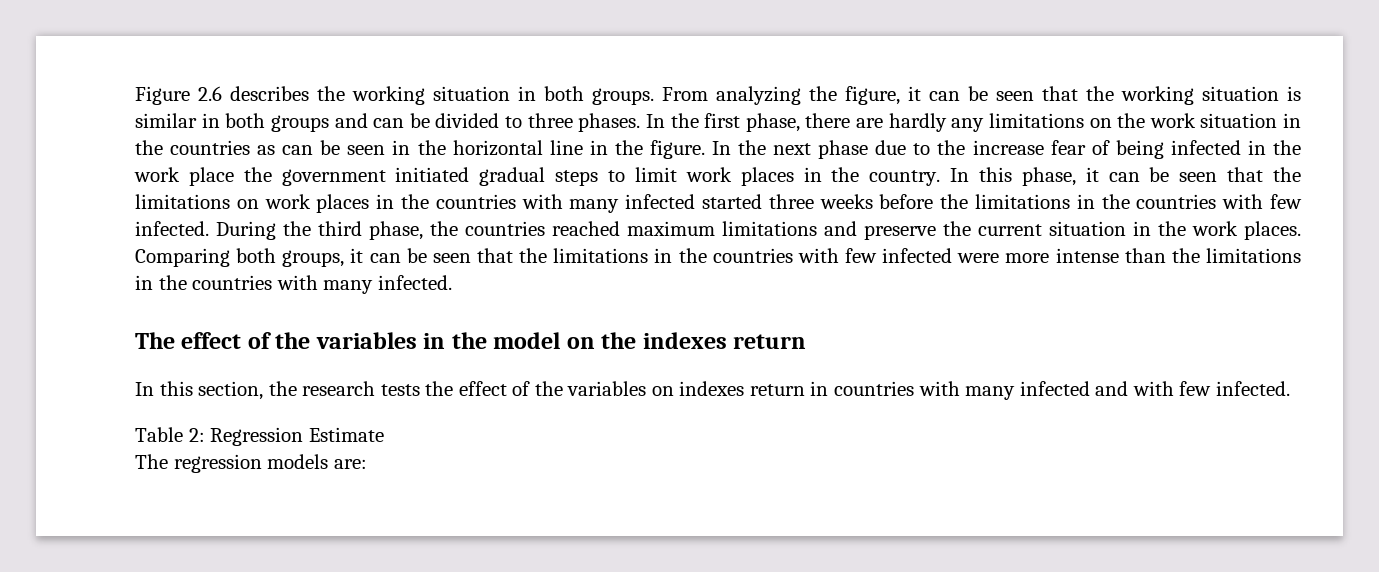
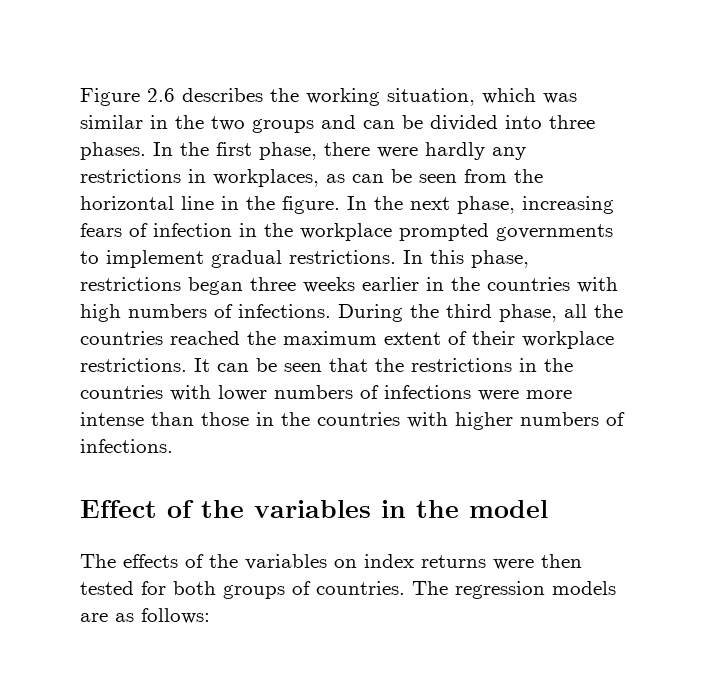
[433,86,1301,105] [135,113,266,128] situation in both groups. From analyzing the figure, it can be seen that the working situation is similar in both -> [387,88,577,106] [80,115,245,131] situation, which was similar in the two
[505,116,522,128] to -> [505,115,542,129] into
[856,118,883,128] are -> [377,147,418,158] were
[988,113,1301,128] [135,140,251,155] limitations on the work situation in the countries -> [80,169,319,187] restrictions in workplaces,
[392,140,411,155] in -> [464,169,507,183] from
[818,140,1302,159] [134,167,1301,186] [135,194,1302,213] [135,221,1301,240] [135,248,1301,267] [135,275,452,294] [135,332,242,349] phase due to the increase fear of being infected in the work place the government initiated gradual steps to limit work places in the country. In this phase, it can be seen that the limitations on work places in the countries with many infected started three weeks before the limitations in the countries with few infected. During the third phase, the countries reached maximum limitations and preserve the current situation in the work places. Comparing both groups, it can be seen that the limitations in the countries with few infected were more intense than the limitations in the countries with many infected. // The effect -> [457,196,614,214] [80,223,613,241] [80,250,529,268] [80,277,618,295] [80,304,623,322] [80,331,614,349] [80,358,573,372] [80,385,572,401] [80,412,625,430] [80,439,173,453] [80,500,157,518] phase, increasing fears of infection in the workplace prompted governments to implement gradual restrictions. In this phase, restrictions began three weeks earlier in the countries with high numbers of infections. During the third phase, all the countries reached the maximum extent of their workplace restrictions. It can be seen that the restrictions in the countries with lower numbers of infections were more intense than those in the countries with higher numbers of infections. // Effect
[566,332,807,349] [135,381,1290,400] [135,427,384,446] [135,454,367,473] on the indexes return // In this section, the research tests the effect of the variables on indexes return in countries with many infected and with few infected. // Table 2: Regression Estimate // The regression models are: -> [80,554,582,570] [80,581,616,599] [80,608,210,624] // The effects of the variables on index returns were then tested for both groups of countries. The regression models are as follows:

